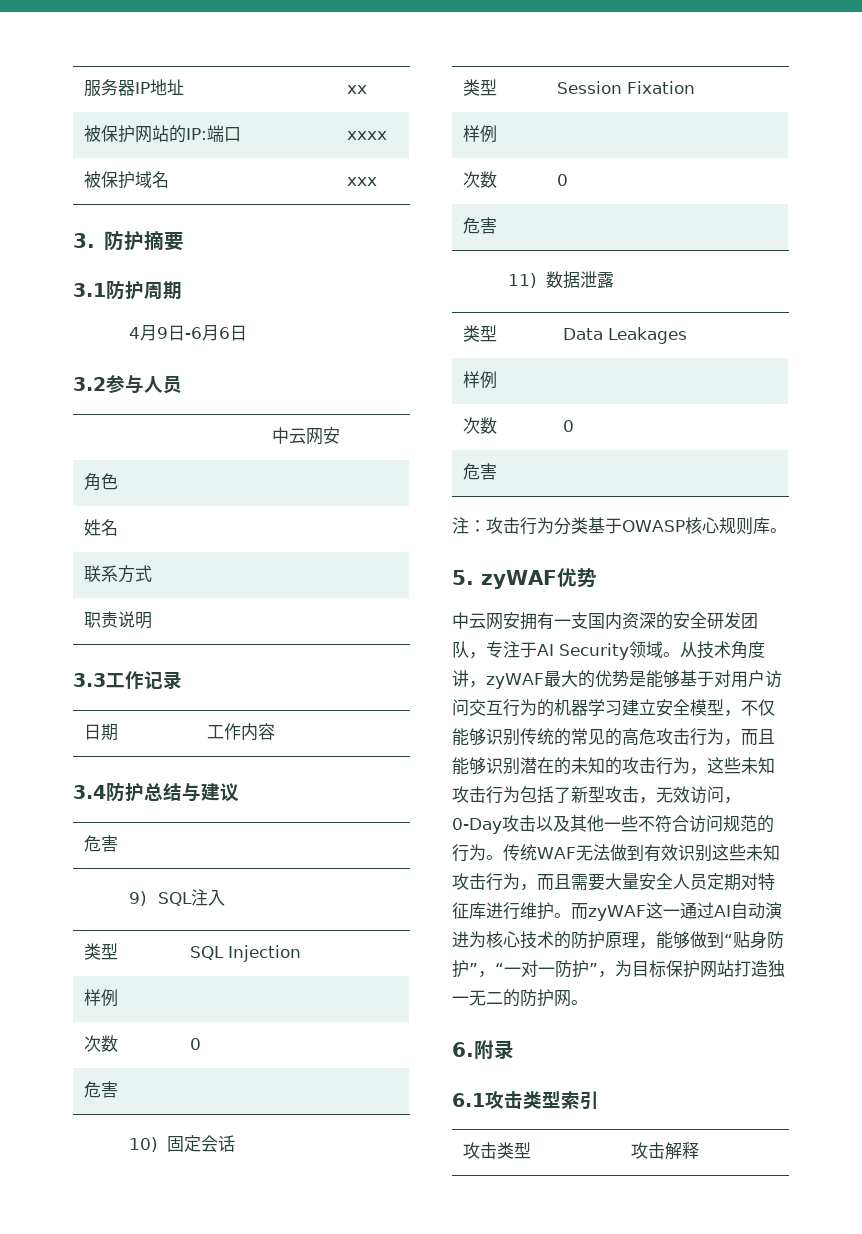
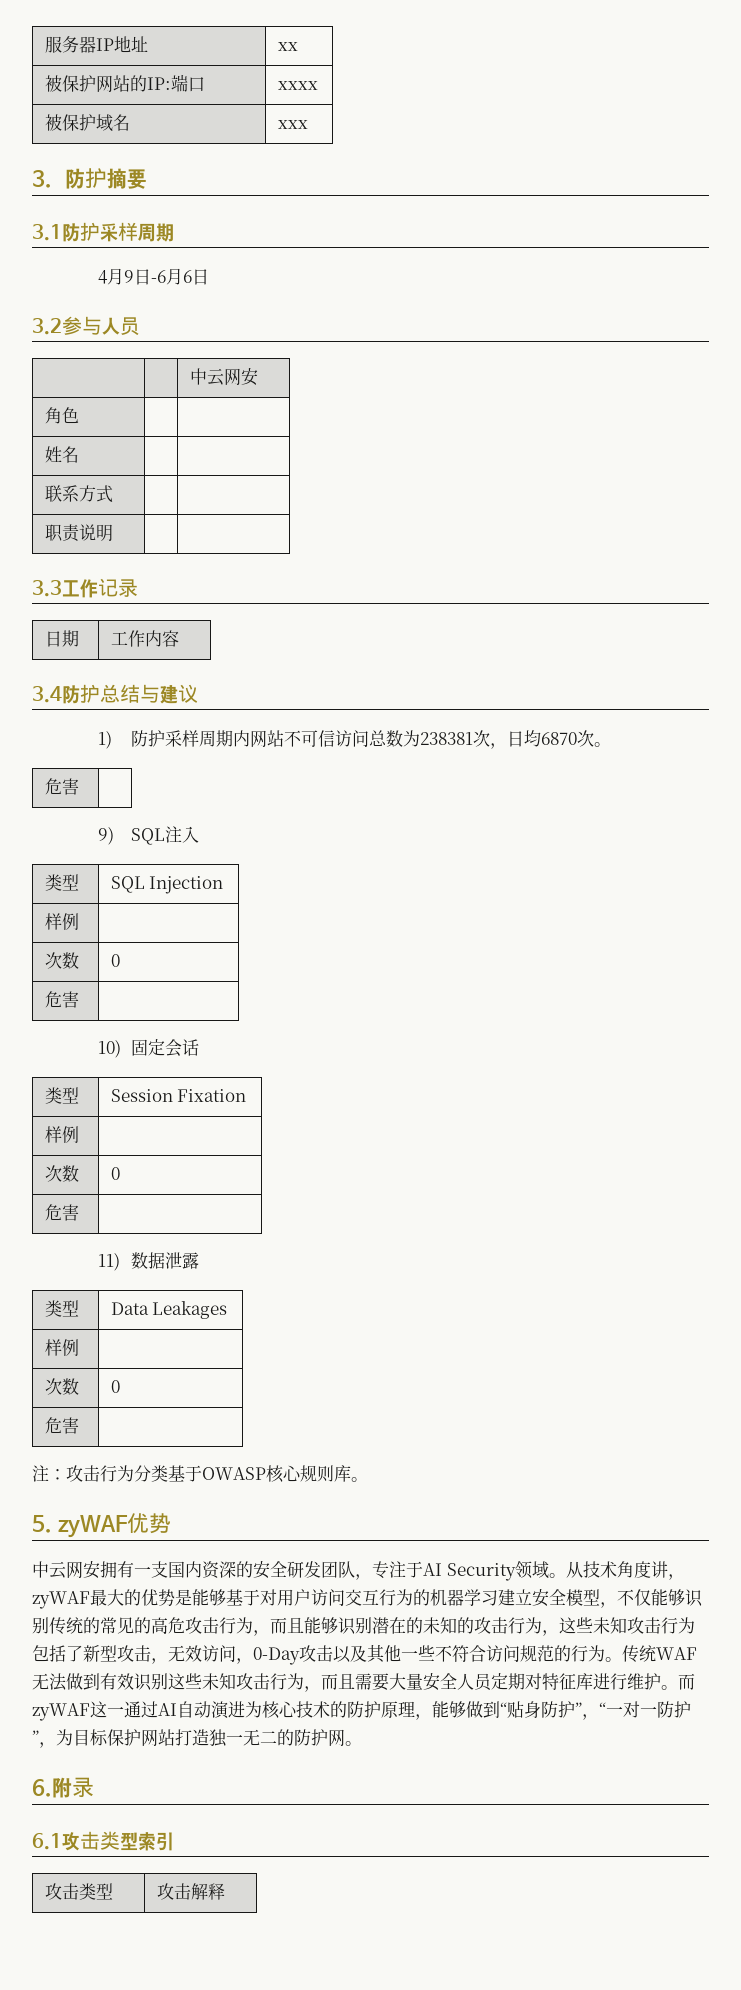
(144, 290) none -> [100,222,138,242] 采样
(239, 792) none -> [97,730,611,749] // 1)防护采样周期内网站不可信访问总数为238381次，日均6870次。

